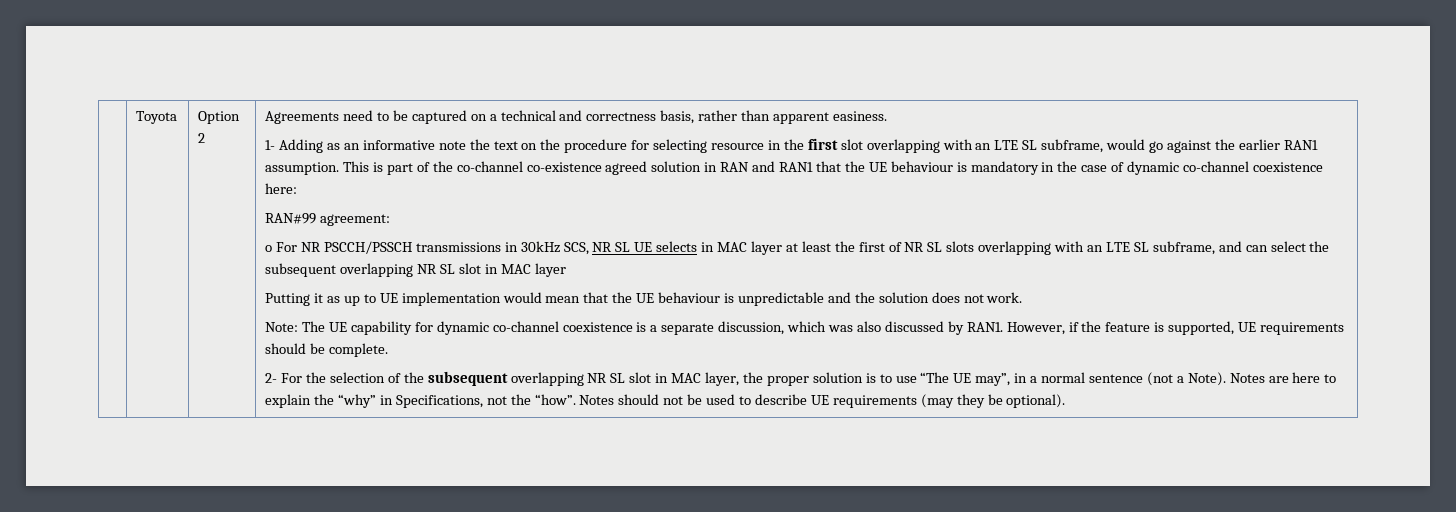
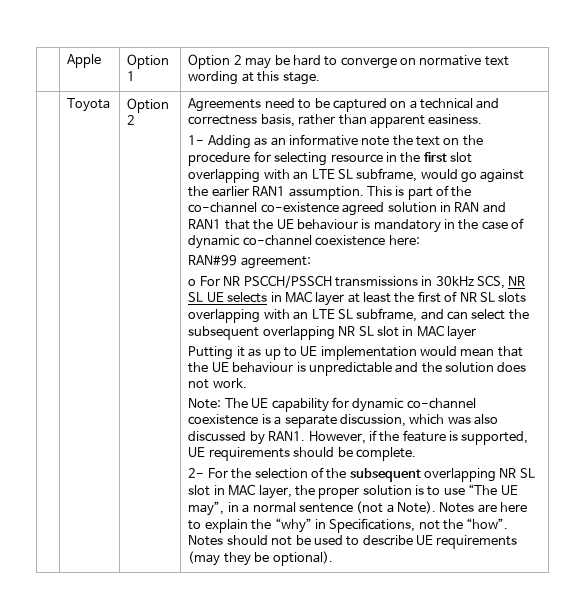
(136, 117) none -> [67,54,102,68] [127,54,170,69] [127,71,136,81] [188,54,509,69] [188,71,320,85] | Apple | Option 1 | Option 2 may be hard to converge on normative text wording at this stage. //

